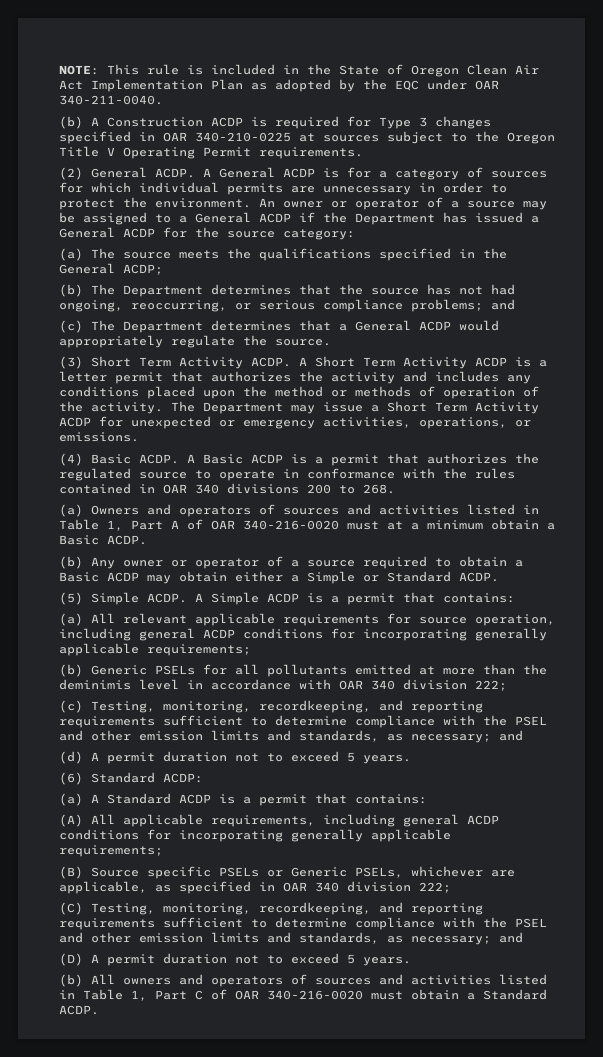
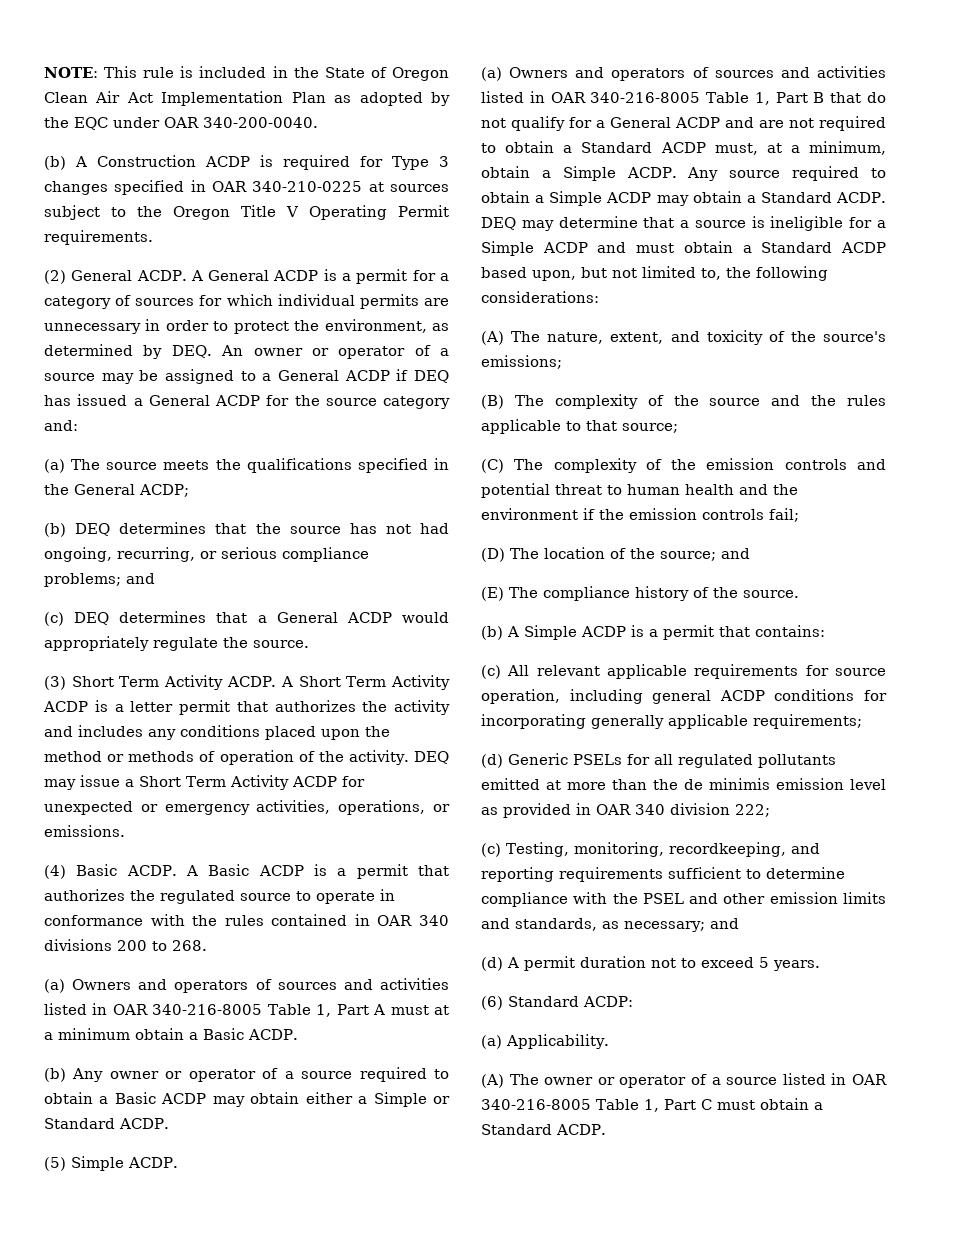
[59,95,163,105] 340-211-0040. -> [203,117,318,128] 340-200-0040.
(339, 173) none -> [342,269,408,284] a permit
[155,198,251,208] environment. -> [324,319,449,333] [44,344,212,359] environment, as determined by DEQ.
[323,212,435,225] the Department -> [414,370,450,383] DEQ
[283,229,355,240] category: -> [383,396,450,409] [44,420,78,431] category and:
[91,284,203,297] The Department -> [75,523,111,536] DEQ
[131,300,227,312] reoccurring, -> [117,547,195,562] recurring,
[91,320,203,333] The Department -> [74,612,110,625] DEQ
[171,401,283,414] The Department -> [414,751,449,764] DEQ
(539, 509) none -> [112,1004,263,1015] OAR 340-216-8005
[187,519,339,530] of OAR 340-216-0020 -> (386, 1009) none
(187, 598) none -> [481,66,886,81] [481,91,887,105] [481,116,886,131] [481,141,886,155] [481,166,886,181] [481,191,887,206] [481,216,886,231] [481,241,886,256] [481,266,828,281] [481,291,599,303] [481,330,886,345] [481,355,562,369] [481,394,886,409] [481,419,678,434] [481,458,886,473] [481,483,798,498] [481,508,799,522] [481,547,750,562] [481,586,799,601] [481,626,503,640] // (a) Owners and operators of sources and activities listed in OAR 340-216-8005 Table 1, Part B that do not qualify for a General ACDP and are not required to obtain a Standard ACDP must, at a minimum, obtain a Simple ACDP. Any source required to obtain a Simple ACDP may obtain a Standard ACDP. DEQ may determine that a source is ineligible for a Simple ACDP and must obtain a Standard ACDP based upon, but not limited to, the following considerations: // (A) The nature, extent, and toxicity of the source's emissions; // (B) The complexity of the source and the rules applicable to that source; // (C) The complexity of the emission controls and potential threat to human health and the environment if the emission controls fail; // (D) The location of the source; and // (E) The compliance history of the source. // (b)
[59,613,83,626] (a) -> [481,665,501,679] (c)
[59,664,83,677] (b) -> [481,754,503,768] (d)
(259, 669) none -> [678,754,753,768] regulated
[59,679,331,690] deminimis level in accordance with -> [684,778,886,790] [481,803,591,818] de minimis emission level as provided in
[91,793,427,806] [59,814,499,827] [59,829,451,842] [59,845,163,857] [59,866,515,879] [59,881,451,894] [59,902,483,915] [59,917,547,930] [59,932,523,945] [59,953,411,966] [59,974,547,987] [59,990,75,999] A Standard ACDP is a permit that contains: // (A) All applicable requirements, including general ACDP conditions for incorporating generally applicable requirements; // (B) Source specific PSELs or Generic PSELs, whichever are applicable, as specified in OAR 340 division 222; // (C) Testing, monitoring, recordkeeping, and reporting requirements sufficient to determine compliance with the PSEL and other emission limits and standards, as necessary; and // (D) A permit duration not to exceed 5 years. // (b) All owners and operators of sources and activities listed in -> [506,1034,609,1049] [481,1073,887,1088] [481,1099,591,1110] Applicability. // (A) The owner or operator of a source listed in OAR 340-216-8005
[211,989,363,1000] of OAR 340-216-0020 -> (712, 1104) none

